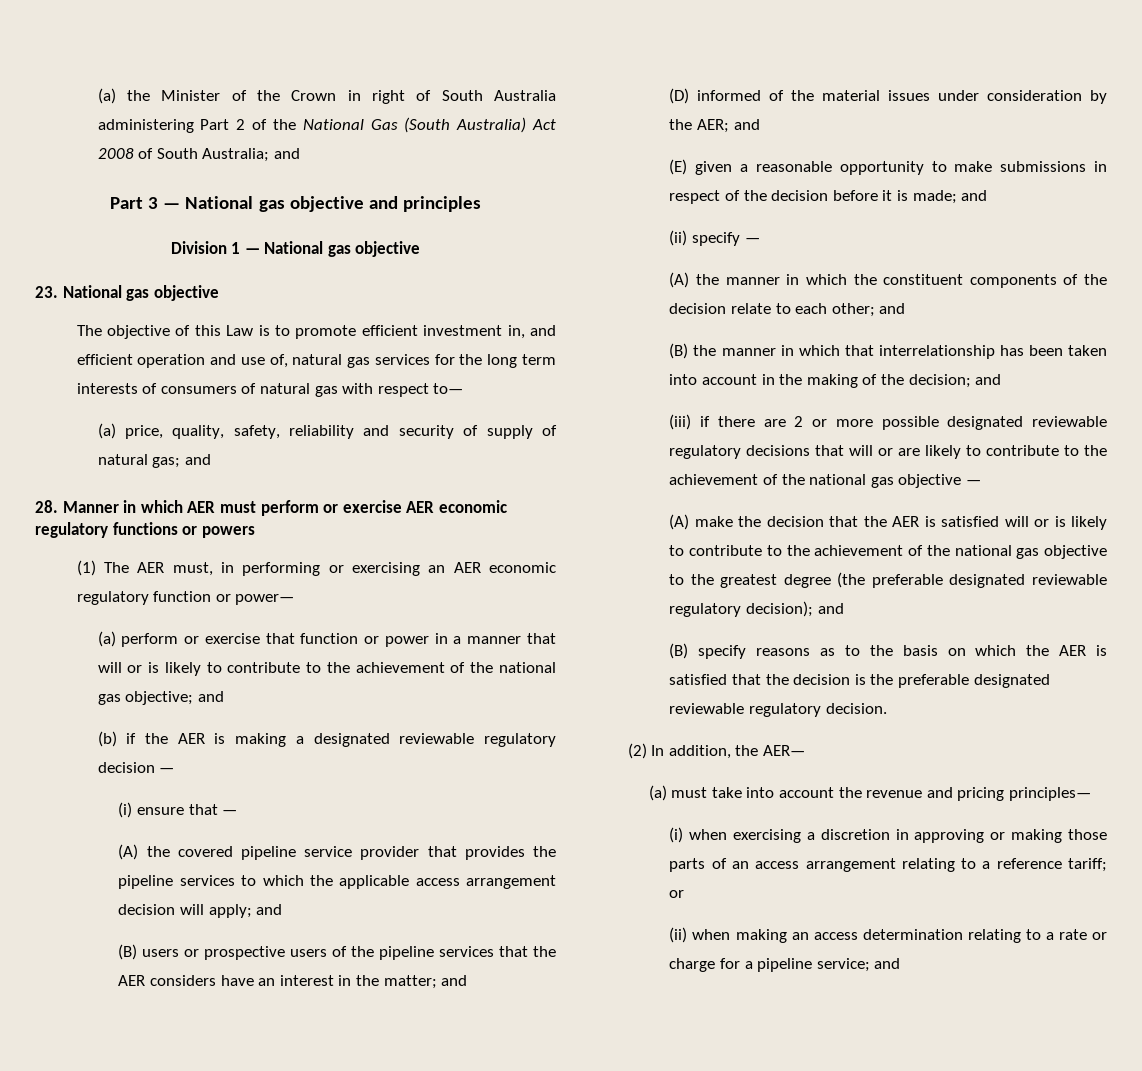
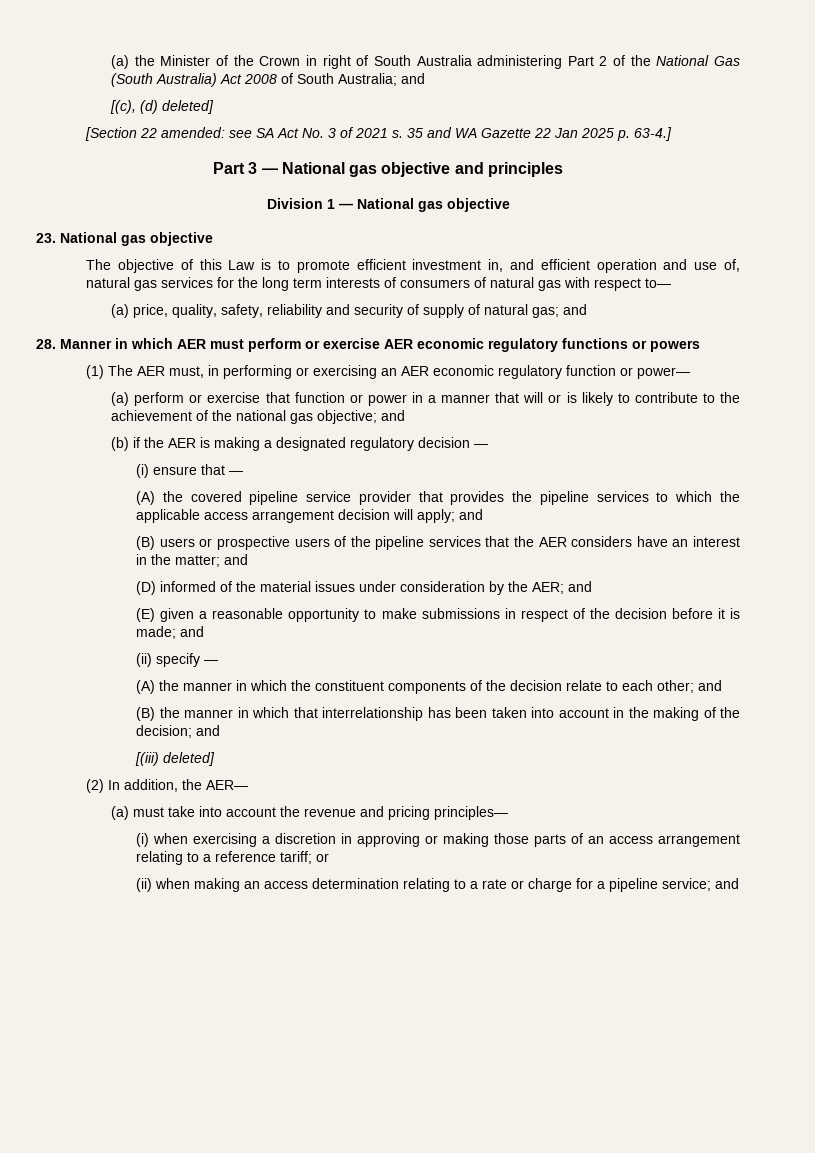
(300, 153) none -> [110,100,215,114] [85,127,673,141] // [(c), (d) deleted] // [Section 22 amended: see SA Act No. 3 of 2021 s. 35 and WA Gazette 22 Jan 2025 p. 63-4.]
[399,733,475,744] reviewable -> (347, 444) none
[669,414,1107,430] [669,445,1107,459] [669,474,981,488] [669,514,1107,530] [669,545,1107,559] [669,572,1107,588] [669,601,844,617] [669,643,1107,659] [669,674,1050,688] [669,703,887,717] (iii) if there are 2 or more possible designated reviewable regulatory decisions that will or are likely to contribute to the achievement of the national gas objective — // (A) make the decision that the AER is satisfied will or is likely to contribute to the achievement of the national gas objective to the greatest degree (the preferable designated reviewable regulatory decision); and // (B) specify reasons as to the basis on which the AER is satisfied that the decision is the preferable designated reviewable regulatory decision. -> [135,752,216,766] [(iii) deleted]

